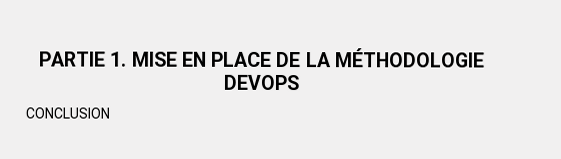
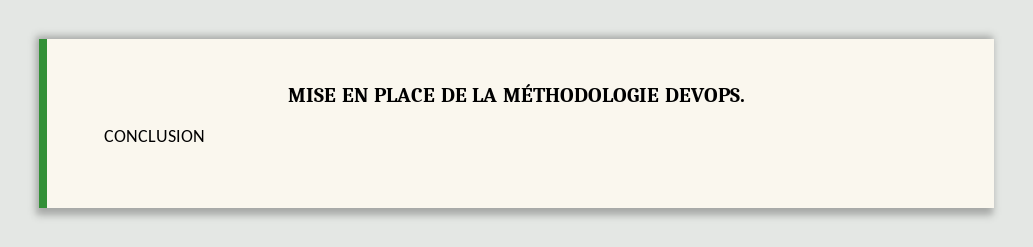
[39,51,128,67] PARTIE 1. -> (288, 95) none
[223,74,300,91] DEVOPS -> [664,88,745,102] DEVOPS.

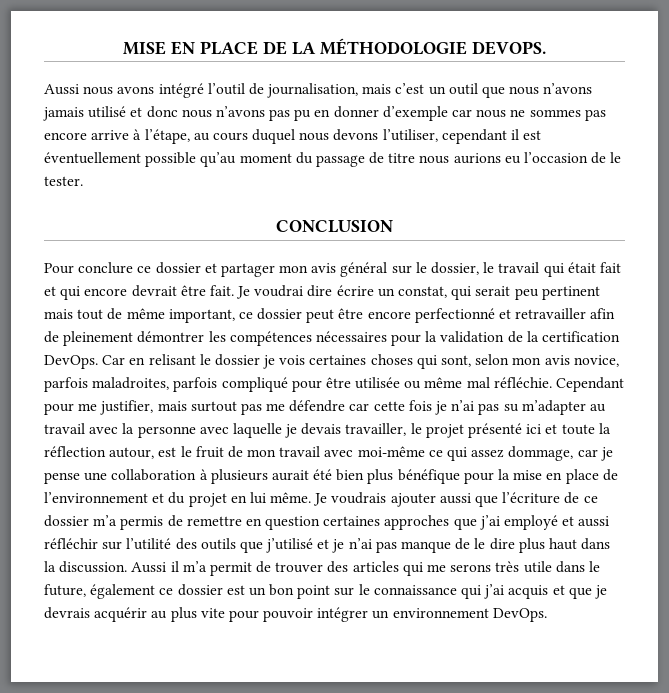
[104,130,205,142] CONCLUSION -> [44,83,593,98] [43,106,606,121] [44,129,542,144] [44,152,622,167] [44,176,83,186] [276,220,393,233] [44,262,621,277] [44,285,600,300] [44,308,616,323] [44,331,621,346] [44,354,619,369] [44,377,625,392] [44,400,606,415] [44,423,611,438] [44,446,613,461] [44,469,618,484] [44,492,598,507] [44,515,610,530] [44,538,611,553] [44,561,600,576] [44,584,607,599] [44,607,547,622] Aussi nous avons intégré l’outil de journalisation, mais c’est un outil que nous n’avons jamais utilisé et donc nous n’avons pas pu en donner d’exemple car nous ne sommes pas encore arrive à l’étape, au cours duquel nous devons l’utiliser, cependant il est éventuellement possible qu’au moment du passage de titre nous aurions eu l’occasion de le tester. // CONCLUSION // Pour conclure ce dossier et partager mon avis général sur le dossier, le travail qui était fait et qui encore devrait être fait. Je voudrai dire écrire un constat, qui serait peu pertinent mais tout de même important, ce dossier peut être encore perfectionné et retravailler afin de pleinement démontrer les compétences nécessaires pour la validation de la certification DevOps. Car en relisant le dossier je vois certaines choses qui sont, selon mon avis novice, parfois maladroites, parfois compliqué pour être utilisée ou même mal réfléchie. Cependant pour me justifier, mais surtout pas me défendre car cette fois je n’ai pas su m’adapter au travail avec la personne avec laquelle je devais travailler, le projet présenté ici et toute la réflection autour, est le fruit de mon travail avec moi-même ce qui assez dommage, car je pense une collaboration à plusieurs aurait été bien plus bénéfique pour la mise en place de l’environnement et du projet en lui même. Je voudrais ajouter aussi que l’écriture de ce dossier m’a permis de remettre en question certaines approches que j’ai employé et aussi réfléchir sur l’utilité des outils que j’utilisé et je n’ai pas manque de le dire plus haut dans la discussion. Aussi il m’a permit de trouver des articles qui me serons très utile dans le future, également ce dossier est un bon point sur le connaissance qui j’ai acquis et que je devrais acquérir au plus vite pour pouvoir intégrer un environnement DevOps.

